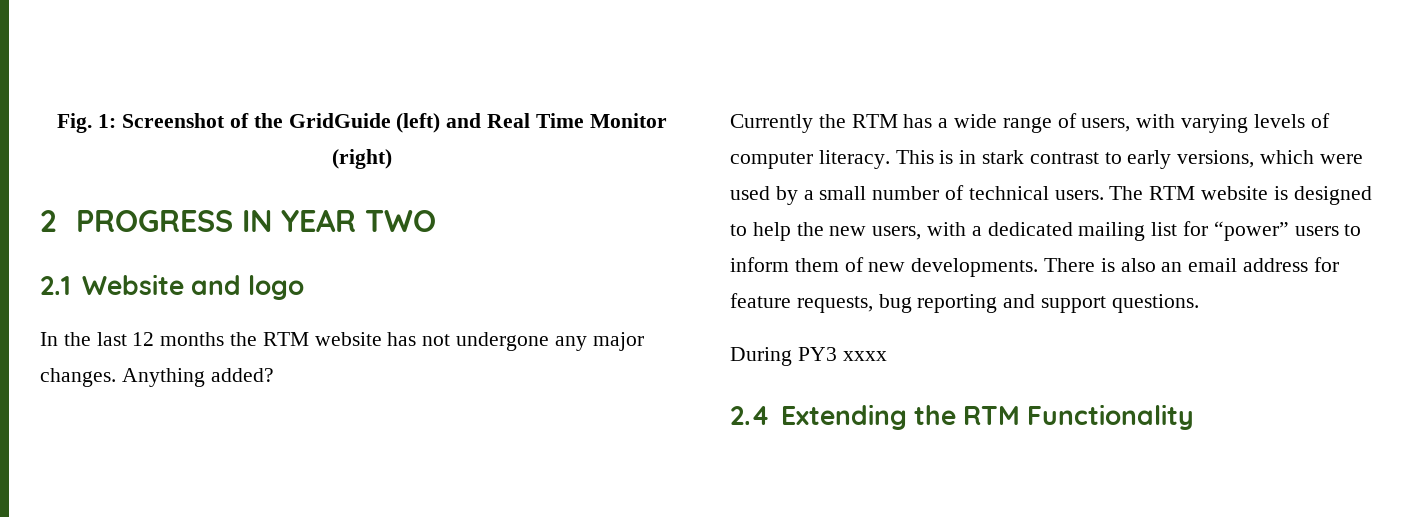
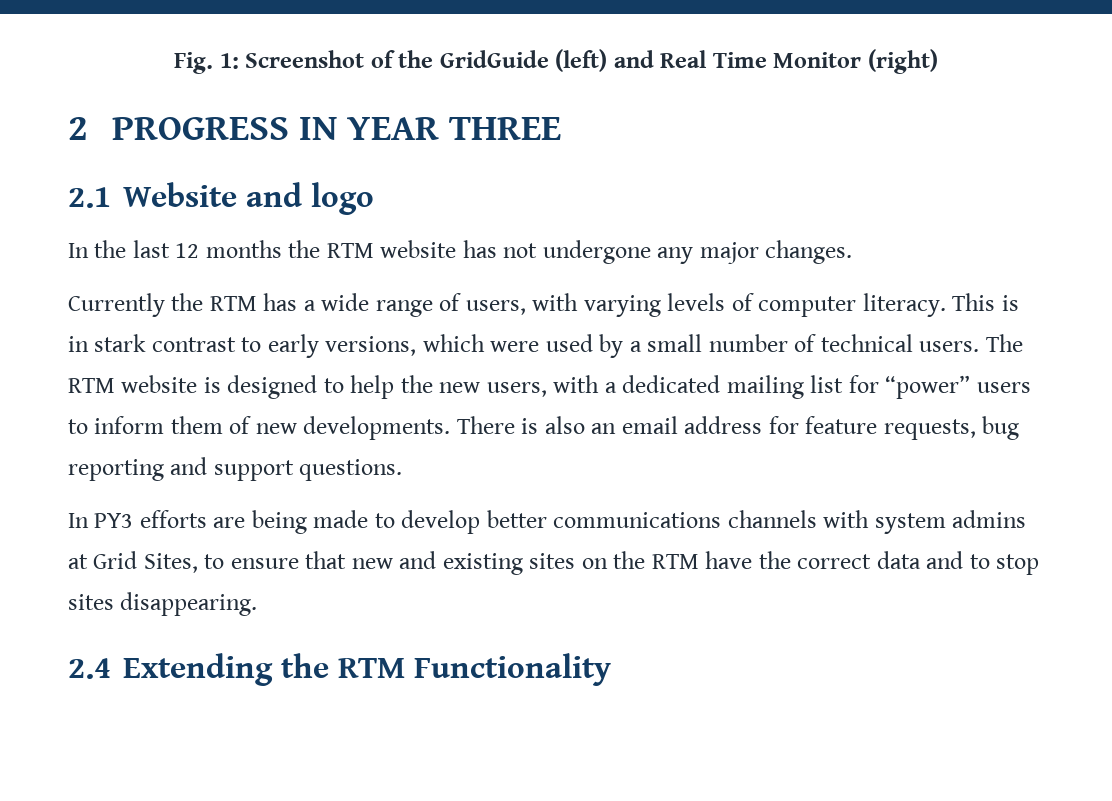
[365,210,437,232] TWO -> [449,117,562,140] THREE
[121,368,274,387] Anything added? -> (853, 252) none
[730,347,887,366] During PY3 xxxx -> [68,510,1027,534] [68,551,1040,575] [68,592,258,616] In PY3 efforts are being made to develop better communications channels with system admins at Grid Sites, to ensure that new and existing sites on the RTM have the correct data and to stop sites disappearing.

